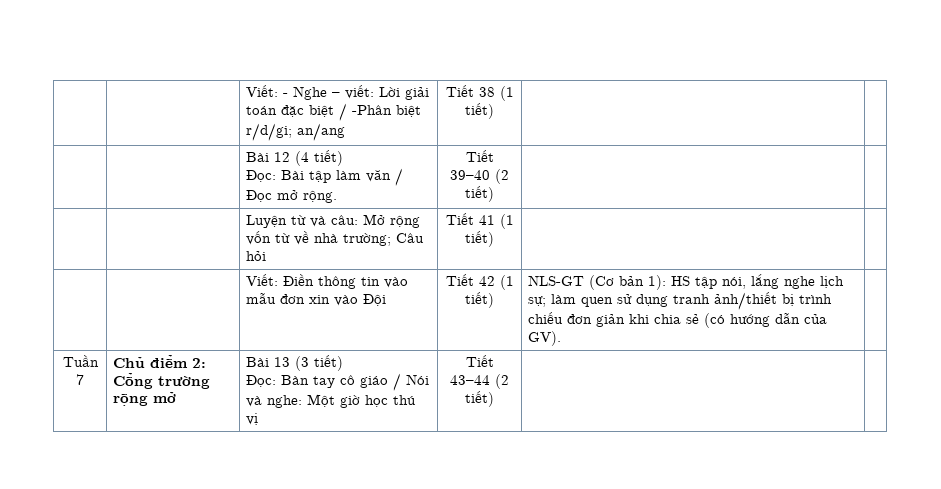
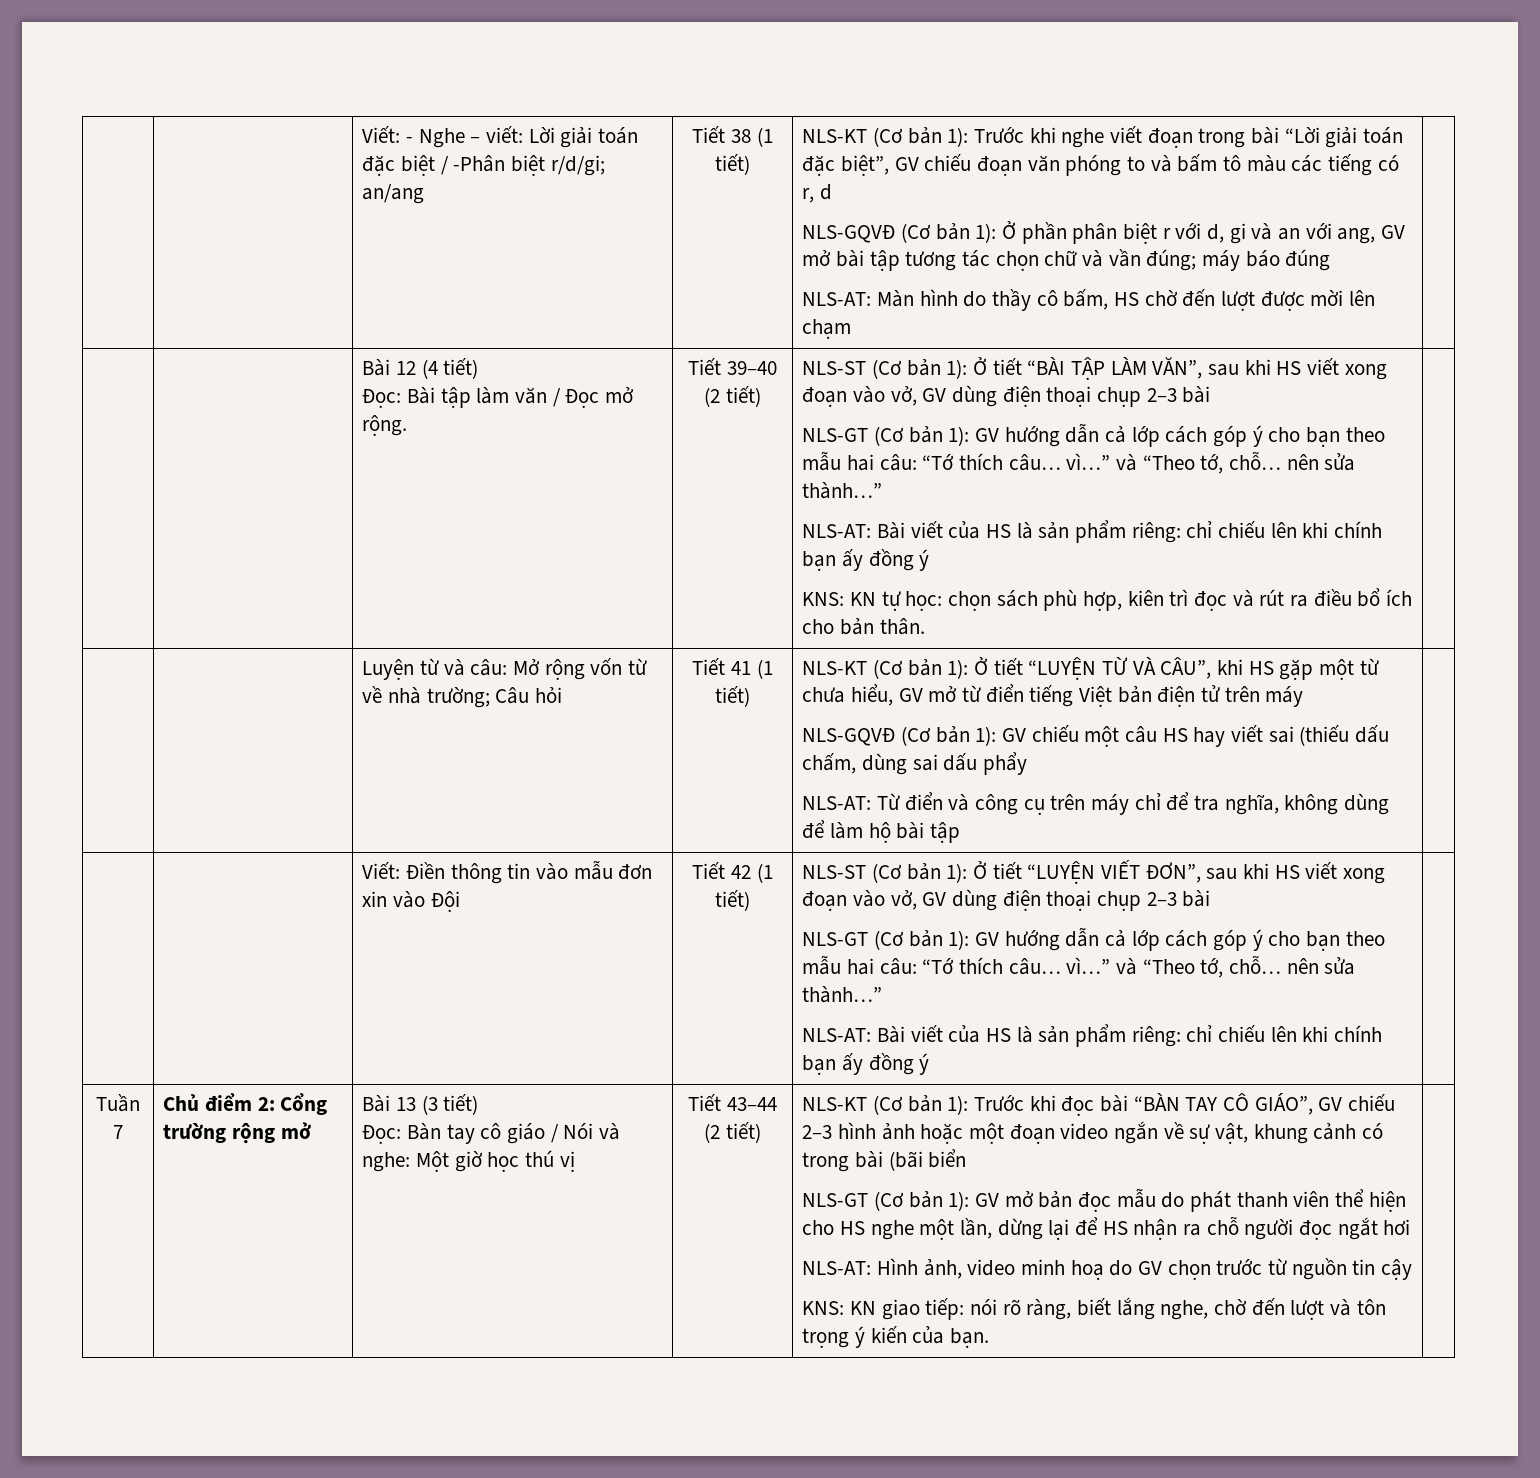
(494, 111) none -> [802,126,1404,148] [802,154,1399,176] [802,184,833,203] [802,220,1406,244] [802,249,1331,271] [802,289,1376,311] [802,319,852,339] NLS-KT (Cơ bản 1): Trước khi nghe viết đoạn trong bài “Lời giải toán đặc biệt”, GV chiếu đoạn văn phóng to và bấm tô màu các tiếng có r, d // NLS-GQVĐ (Cơ bản 1): Ở phần phân biệt r với d, gi và an với ang, GV mở bài tập tương tác chọn chữ và vần đúng; máy báo đúng // NLS-AT: Màn hình do thầy cô bấm, HS chờ đến lượt được mời lên chạm
(494, 194) none -> [802,356,1387,380] [802,385,1211,407] [802,424,1385,447] [802,452,1356,474] [802,482,883,499] [802,520,1383,543] [802,549,930,571] [802,588,1413,611] [802,617,925,635] NLS-ST (Cơ bản 1): Ở tiết “BÀI TẬP LÀM VĂN”, sau khi HS viết xong đoạn vào vở, GV dùng điện thoại chụp 2–3 bài // NLS-GT (Cơ bản 1): GV hướng dẫn cả lớp cách góp ý cho bạn theo mẫu hai câu: “Tớ thích câu… vì…” và “Theo tớ, chỗ… nên sửa thành…” // NLS-AT: Bài viết của HS là sản phẩm riêng: chỉ chiếu lên khi chính bạn ấy đồng ý // KNS: KN tự học: chọn sách phù hợp, kiên trì đọc và rút ra điều bổ ích cho bản thân.
(494, 239) none -> [802,656,1379,680] [802,684,1304,707] [802,725,1390,747] [802,752,1028,775] [802,792,1390,815] [802,820,961,843] NLS-KT (Cơ bản 1): Ở tiết “LUYỆN TỪ VÀ CÂU”, khi HS gặp một từ chưa hiểu, GV mở từ điển tiếng Việt bản điện tử trên máy // NLS-GQVĐ (Cơ bản 1): GV chiếu một câu HS hay viết sai (thiếu dấu chấm, dùng sai dấu phẩy // NLS-AT: Từ điển và công cụ trên máy chỉ để tra nghĩa, không dùng để làm hộ bài tập
[528,274,845,290] [528,292,833,310] [528,312,828,328] [528,331,562,346] NLS-GT (Cơ bản 1): HS tập nói, lắng nghe lịch sự; làm quen sử dụng tranh ảnh/thiết bị trình chiếu đơn giản khi chia sẻ (có hướng dẫn của GV). -> [802,860,1386,884] [802,889,1211,911] [802,928,1385,951] [802,956,1356,978] [802,986,883,1003] [802,1024,1383,1047] [802,1053,930,1075] NLS-ST (Cơ bản 1): Ở tiết “LUYỆN VIẾT ĐƠN”, sau khi HS viết xong đoạn vào vở, GV dùng điện thoại chụp 2–3 bài // NLS-GT (Cơ bản 1): GV hướng dẫn cả lớp cách góp ý cho bạn theo mẫu hai câu: “Tớ thích câu… vì…” và “Theo tớ, chỗ… nên sửa thành…” // NLS-AT: Bài viết của HS là sản phẩm riêng: chỉ chiếu lên khi chính bạn ấy đồng ý
(494, 399) none -> [802,1093,1396,1116] [802,1121,1384,1144] [802,1149,967,1172] [802,1189,1406,1212] [802,1217,1411,1240] [802,1258,1413,1280] [802,1297,1386,1320] [802,1326,990,1348] NLS-KT (Cơ bản 1): Trước khi đọc bài “BÀN TAY CÔ GIÁO”, GV chiếu 2–3 hình ảnh hoặc một đoạn video ngắn về sự vật, khung cảnh có trong bài (bãi biển // NLS-GT (Cơ bản 1): GV mở bản đọc mẫu do phát thanh viên thể hiện cho HS nghe một lần, dừng lại để HS nhận ra chỗ người đọc ngắt hơi // NLS-AT: Hình ảnh, video minh hoạ do GV chọn trước từ nguồn tin cậy // KNS: KN giao tiếp: nói rõ ràng, biết lắng nghe, chờ đến lượt và tôn trọng ý kiến của bạn.

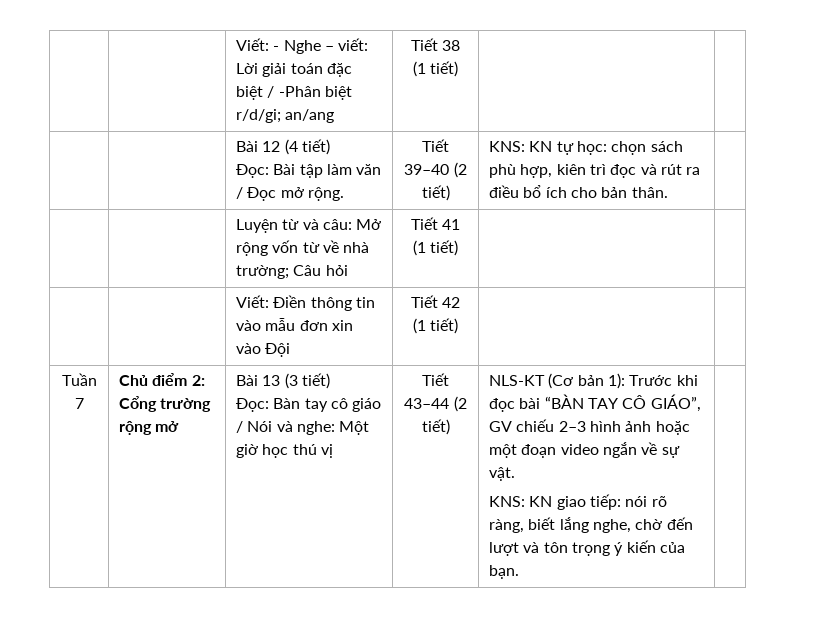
[802,126,1404,148] [802,154,1399,176] [802,184,833,203] [802,220,1406,244] [802,249,1331,271] [802,289,1376,311] [802,319,852,339] NLS-KT (Cơ bản 1): Trước khi nghe viết đoạn trong bài “Lời giải toán đặc biệt”, GV chiếu đoạn văn phóng to và bấm tô màu các tiếng có r, d // NLS-GQVĐ (Cơ bản 1): Ở phần phân biệt r với d, gi và an với ang, GV mở bài tập tương tác chọn chữ và vần đúng; máy báo đúng // NLS-AT: Màn hình do thầy cô bấm, HS chờ đến lượt được mời lên chạm -> (459, 69) none
[802,356,1387,380] [802,385,1211,407] [802,424,1385,447] [802,452,1356,474] [802,482,883,499] [802,520,1383,543] [802,549,930,571] NLS-ST (Cơ bản 1): Ở tiết “BÀI TẬP LÀM VĂN”, sau khi HS viết xong đoạn vào vở, GV dùng điện thoại chụp 2–3 bài // NLS-GT (Cơ bản 1): GV hướng dẫn cả lớp cách góp ý cho bạn theo mẫu hai câu: “Tớ thích câu… vì…” và “Theo tớ, chỗ… nên sửa thành…” // NLS-AT: Bài viết của HS là sản phẩm riêng: chỉ chiếu lên khi chính bạn ấy đồng ý // -> (450, 193) none
[802,656,1379,680] [802,684,1304,707] [802,725,1390,747] [802,752,1028,775] [802,792,1390,815] [802,820,961,843] NLS-KT (Cơ bản 1): Ở tiết “LUYỆN TỪ VÀ CÂU”, khi HS gặp một từ chưa hiểu, GV mở từ điển tiếng Việt bản điện tử trên máy // NLS-GQVĐ (Cơ bản 1): GV chiếu một câu HS hay viết sai (thiếu dấu chấm, dùng sai dấu phẩy // NLS-AT: Từ điển và công cụ trên máy chỉ để tra nghĩa, không dùng để làm hộ bài tập -> (459, 248) none
[802,860,1386,884] [802,889,1211,911] [802,928,1385,951] [802,956,1356,978] [802,986,883,1003] [802,1024,1383,1047] [802,1053,930,1075] NLS-ST (Cơ bản 1): Ở tiết “LUYỆN VIẾT ĐƠN”, sau khi HS viết xong đoạn vào vở, GV dùng điện thoại chụp 2–3 bài // NLS-GT (Cơ bản 1): GV hướng dẫn cả lớp cách góp ý cho bạn theo mẫu hai câu: “Tớ thích câu… vì…” và “Theo tớ, chỗ… nên sửa thành…” // NLS-AT: Bài viết của HS là sản phẩm riêng: chỉ chiếu lên khi chính bạn ấy đồng ý -> (459, 326) none
[1215,1122,1384,1144] [802,1149,967,1172] [802,1189,1406,1212] [802,1217,1411,1240] [802,1258,1413,1280] vật, khung cảnh có trong bài (bãi biển // NLS-GT (Cơ bản 1): GV mở bản đọc mẫu do phát thanh viên thể hiện cho HS nghe một lần, dừng lại để HS nhận ra chỗ người đọc ngắt hơi // NLS-AT: Hình ảnh, video minh hoạ do GV chọn trước từ nguồn tin cậy -> [489,467,516,481] vật.

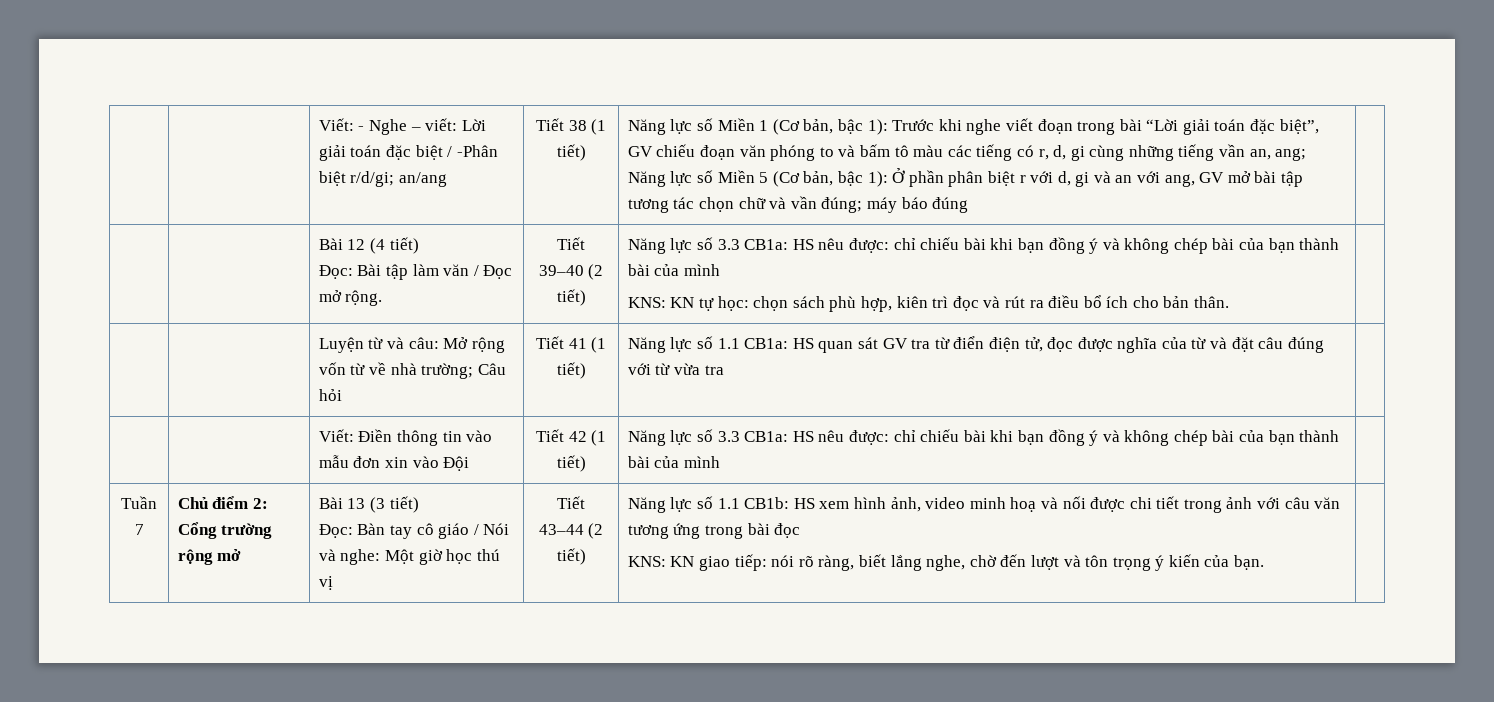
(459, 69) none -> [627,118,1319,135] [627,144,1307,161] [627,168,1304,187] [627,196,969,213] Năng lực số Miền 1 (Cơ bản, bậc 1): Trước khi nghe viết đoạn trong bài “Lời giải toán đặc biệt”, GV chiếu đoạn văn phóng to và bấm tô màu các tiếng có r, d, gi cùng những tiếng vần an, ang; Năng lực số Miền 5 (Cơ bản, bậc 1): Ở phần phân biệt r với d, gi và an với ang, GV mở bài tập tương tác chọn chữ và vần đúng; máy báo đúng
(450, 193) none -> [627,237,1340,254] [627,264,721,276] Năng lực số 3.3 CB1a: HS nêu được: chỉ chiếu bài khi bạn đồng ý và không chép bài của bạn thành bài của mình //
(459, 248) none -> [627,336,1324,353] [627,363,724,375] Năng lực số 1.1 CB1a: HS quan sát GV tra từ điển điện tử, đọc được nghĩa của từ và đặt câu đúng với từ vừa tra
(459, 326) none -> [627,429,1340,446] [627,456,721,468] Năng lực số 3.3 CB1a: HS nêu được: chỉ chiếu bài khi bạn đồng ý và không chép bài của bạn thành bài của mình
[489,373,698,389] [489,394,701,412] [489,419,690,435] [489,442,680,458] [489,467,516,481] NLS-KT (Cơ bản 1): Trước khi đọc bài “BÀN TAY CÔ GIÁO”, GV chiếu 2–3 hình ảnh hoặc một đoạn video ngắn về sự vật. -> [627,496,1341,513] [627,523,801,539] Năng lực số 1.1 CB1b: HS xem hình ảnh, video minh hoạ và nối được chi tiết trong ảnh với câu văn tương ứng trong bài đọc

